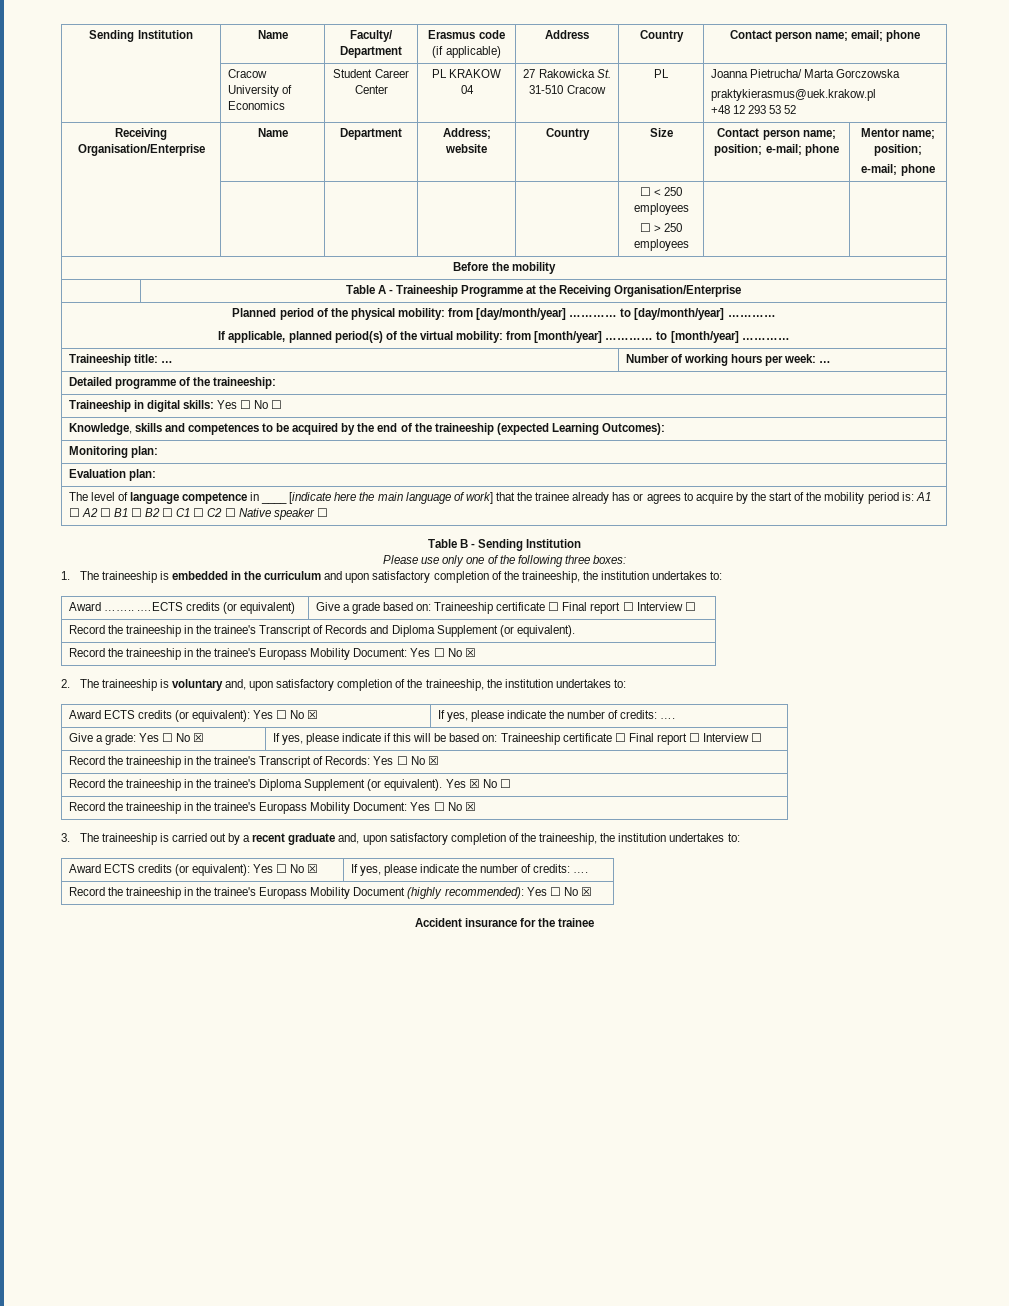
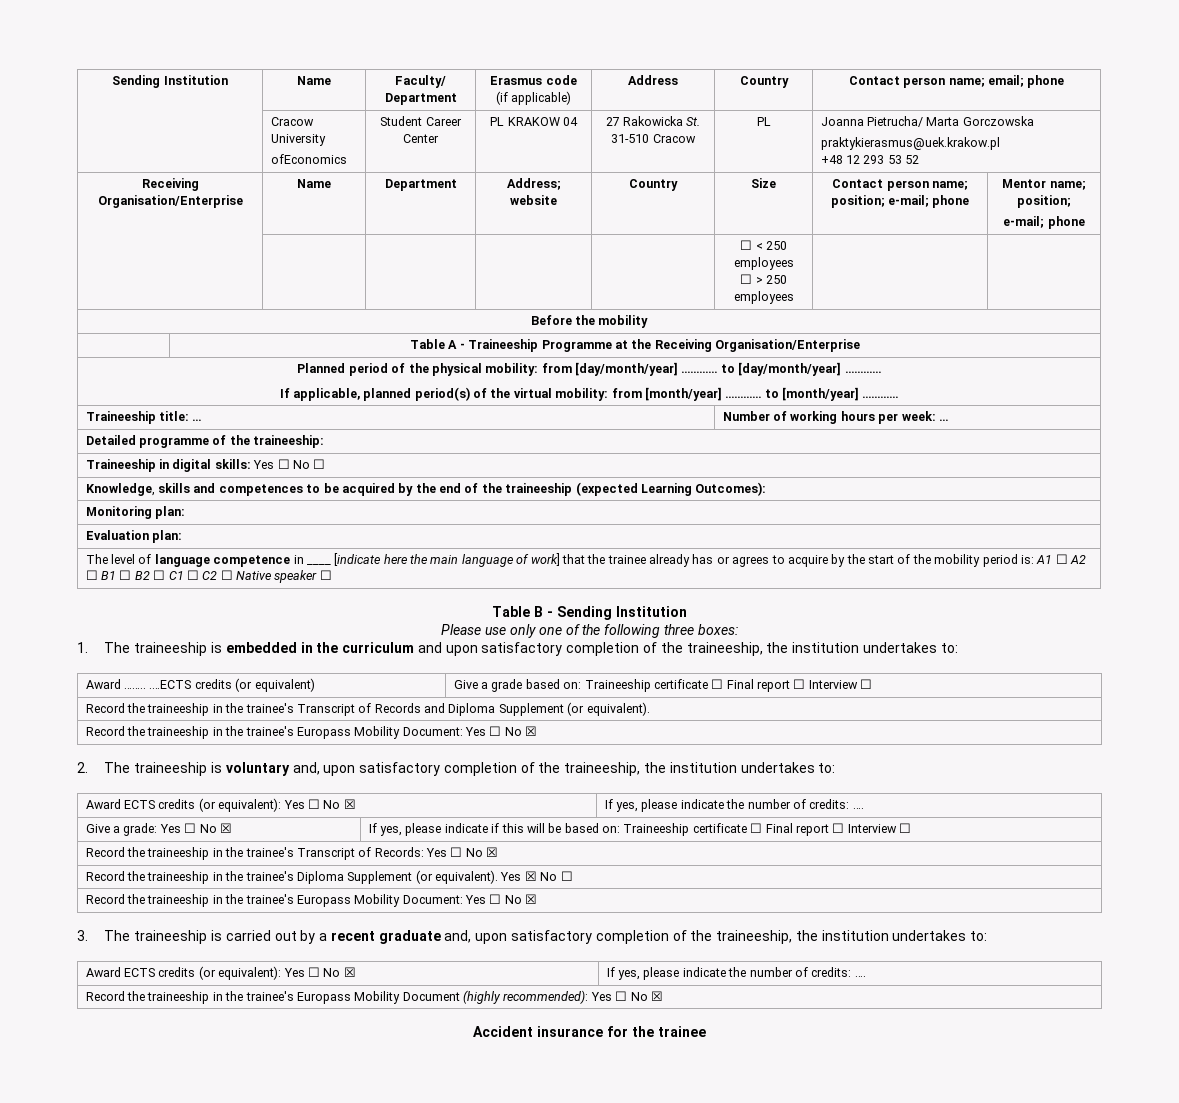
[281,85,292,94] [227,101,285,110] of Economics -> [270,154,347,164] // ofEconomics

